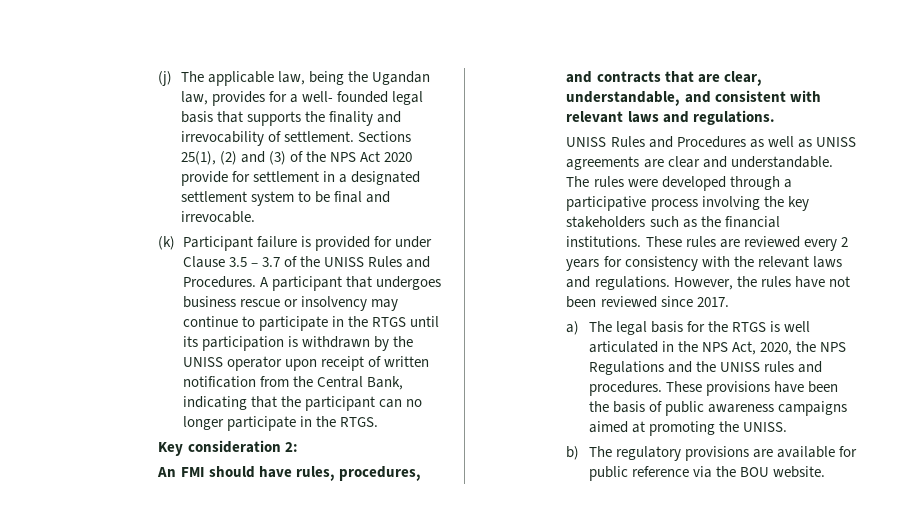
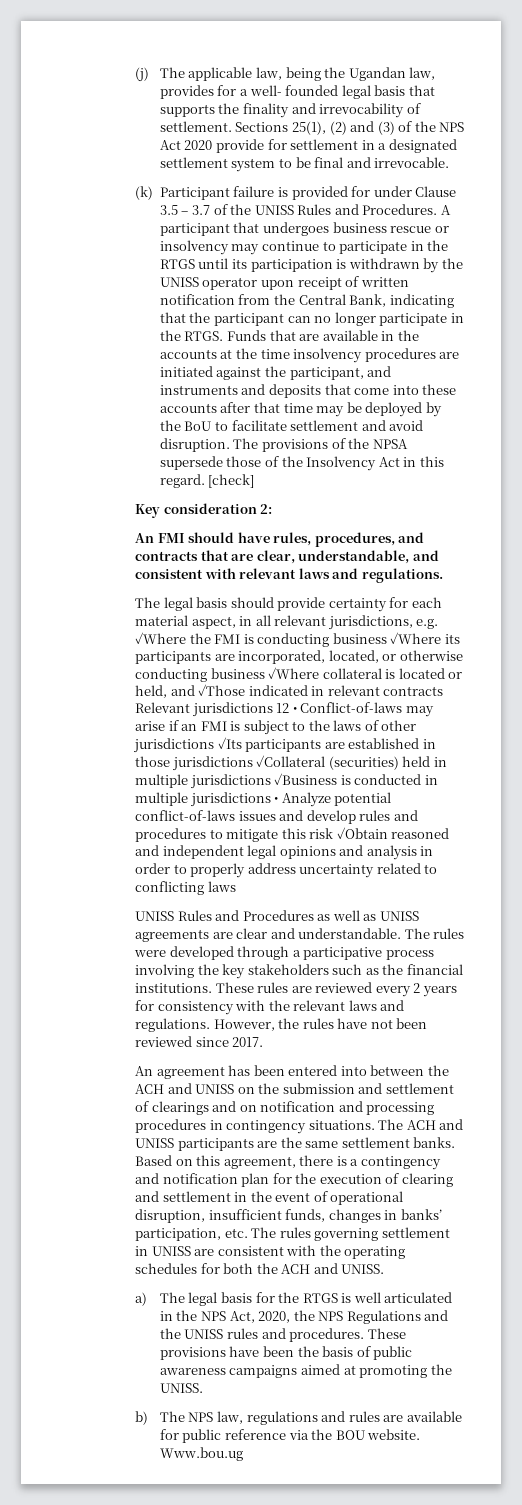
(379, 422) none -> [226,330,419,341] [159,348,460,363] [159,366,392,380] [159,384,457,398] [159,402,442,417] [159,420,424,431] [159,438,408,452] [159,456,444,471] [159,474,255,488] Funds that are available in the accounts at the time insolvency procedures are initiated against the participant, and instruments and deposits that come into these accounts after that time may be deployed by the BoU to facilitate settlement and avoid disruption. The provisions of the NPSA supersede those of the Insolvency Act in this regard. [check]
(775, 117) none -> [135,597,442,612] [135,615,439,630] [135,632,460,647] [135,650,463,664] [135,667,463,682] [135,684,444,698] [135,702,434,717] [135,720,417,735] [133,737,436,753] [135,755,447,771] [135,773,438,789] [135,792,392,807] [135,810,418,824] [135,827,450,842] [135,845,434,860] [135,863,438,878] [135,881,236,895] // The legal basis should provide certainty for each material aspect, in all relevant jurisdictions, e.g. ✓Where the FMI is conducting business ✓Where its participants are incorporated, located, or otherwise conducting business ✓Where collateral is located or held, and ✓Those indicated in relevant contracts Relevant jurisdictions 12 • Conflict-of-laws may arise if an FMI is subject to the laws of other jurisdictions ✓Its participants are established in those jurisdictions ✓Collateral (securities) held in multiple jurisdictions ✓Business is conducted in multiple jurisdictions • Analyze potential conflict-of-laws issues and develop rules and procedures to mitigate this risk ✓Obtain reasoned and independent legal opinions and analysis in order to properly address uncertainty related to conflicting laws
(729, 302) none -> [135,1065,449,1079] [135,1083,454,1094] [135,1101,435,1115] [135,1119,464,1134] [135,1137,456,1151] [135,1155,441,1170] [135,1173,453,1187] [135,1191,404,1205] [135,1209,442,1223] [135,1227,450,1241] [135,1245,406,1259] [135,1263,385,1274] // An agreement has been entered into between the ACH and UNISS on the submission and settlement of clearings and on notification and processing procedures in contingency situations. The ACH and UNISS participants are the same settlement banks. Based on this agreement, there is a contingency and notification plan for the execution of clearing and settlement in the event of operational disruption, insufficient funds, changes in banks’ participation, etc. The rules governing settlement in UNISS are consistent with the operating schedules for both the ACH and UNISS.
[615,446,749,461] regulatory provisions -> [188,1411,380,1425] NPS law, regulations and rules
(825, 472) none -> [159,1447,243,1461] Www.bou.ug

